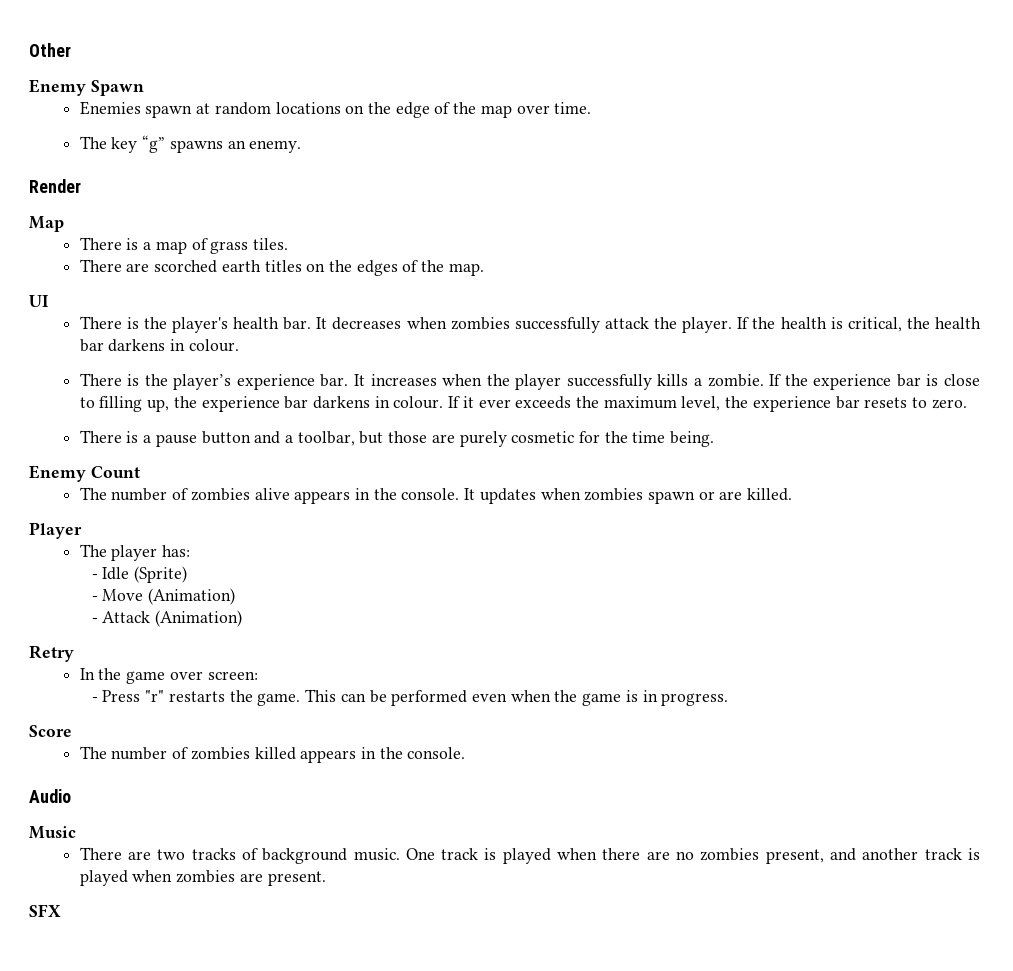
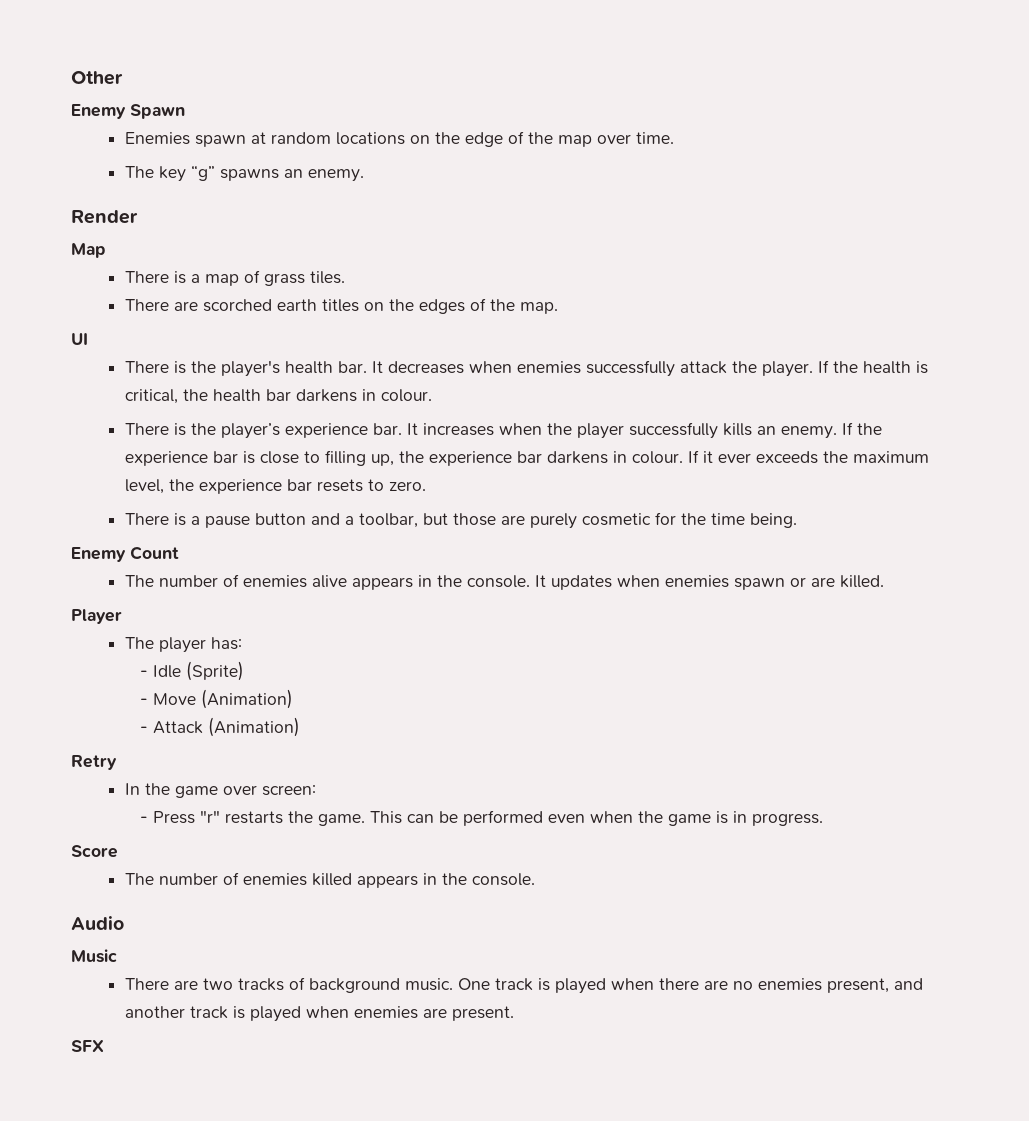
[450,317,510,330] zombies -> [516,361,581,374] enemies
[694,374,764,387] a zombie. -> [756,426,837,439] an enemy.
[190,488,250,501] zombies -> [242,575,307,588] enemies
[584,488,644,501] zombies -> [664,575,729,588] enemies
[190,747,250,760] zombies -> [242,873,307,886] enemies
[700,848,760,861] zombies -> [757,978,822,991] enemies
[176,870,236,883] zombies -> [353,1006,418,1019] enemies

